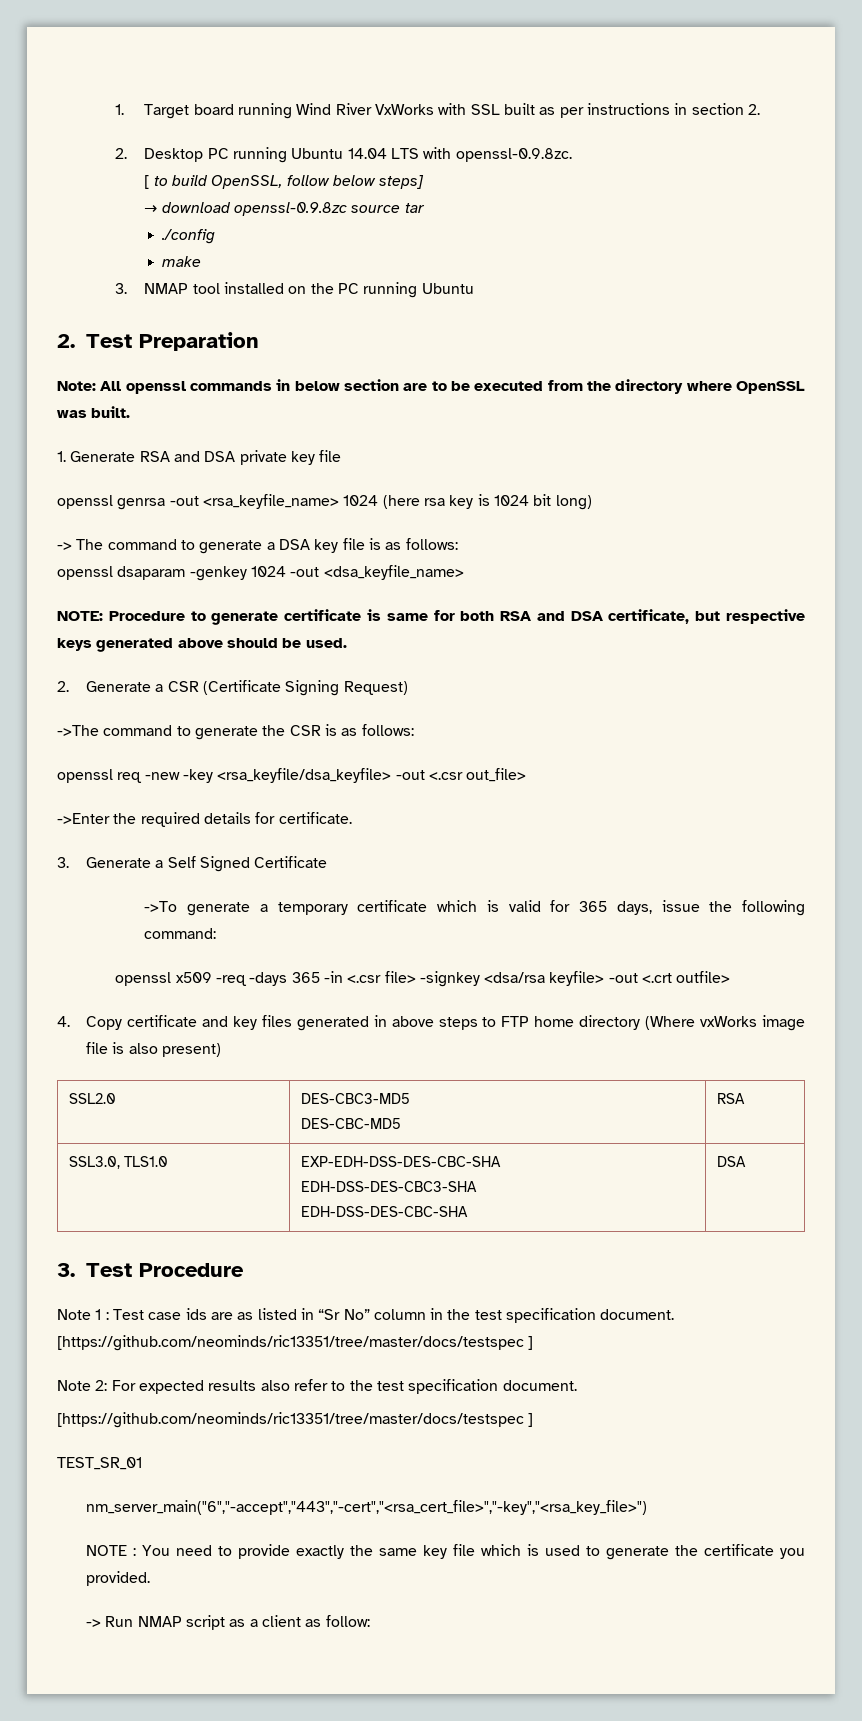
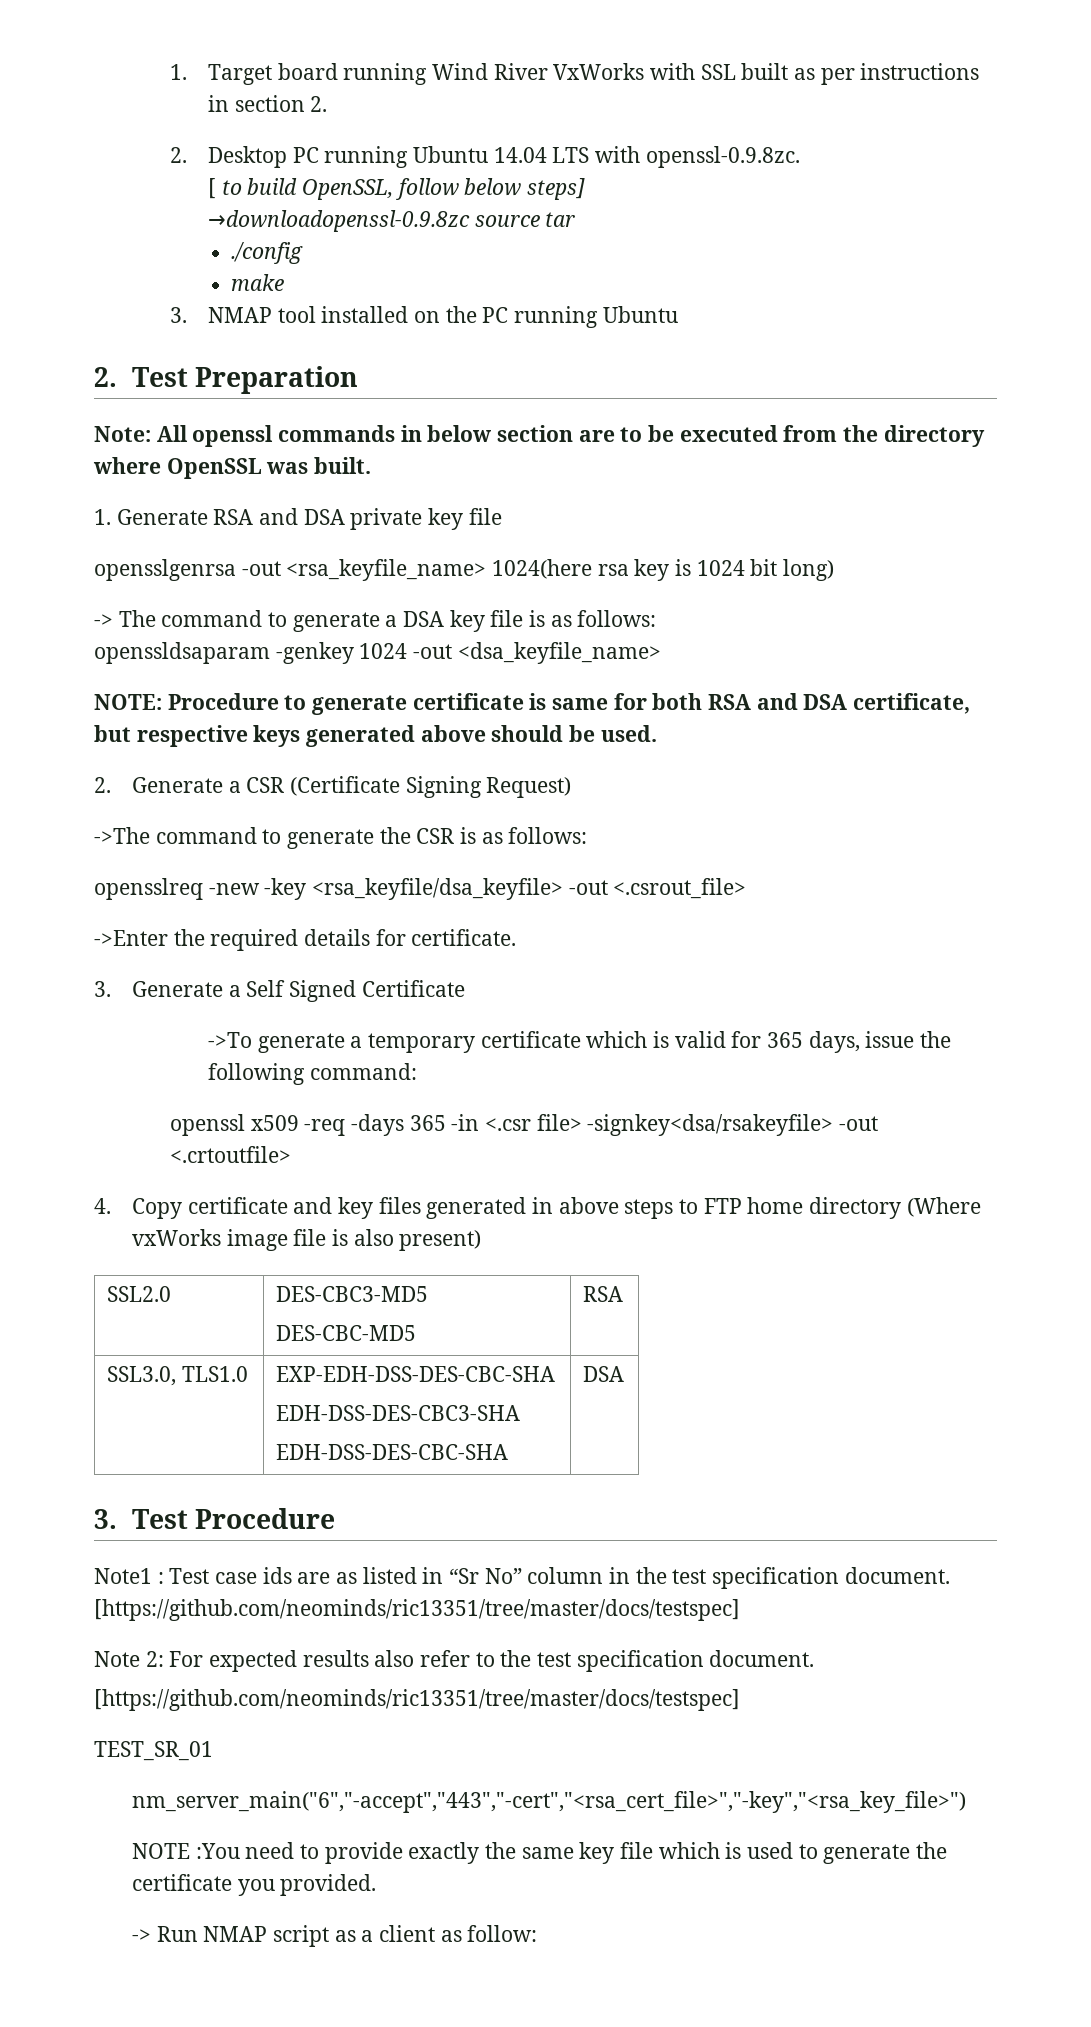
[144,202,348,216] → download openssl-0.9.8zc -> [207,210,470,232] →downloadopenssl-0.9.8zc
[57,494,420,510] openssl genrsa -out <rsa_keyfile_name> 1024 (here -> [94,559,593,581] opensslgenrsa -out <rsa_keyfile_name> 1024(here
[57,566,186,580] openssl dsaparam -> [94,642,270,664] openssldsaparam
[57,769,143,783] openssl req -> [94,878,203,900] opensslreq
[428,768,527,782] <.csr out_file> -> [613,878,747,899] <.csrout_file>
[419,971,731,987] -signkey <dsa/rsa keyfile> -out <.crt outfile> -> [587,1114,879,1136] [169,1146,291,1163] -signkey<dsa/rsakeyfile> -out <.crtoutfile>
[57,1309,102,1320] Note 1 -> [94,1568,152,1584] Note1
[57,1335,534,1351] [https://github.com/neominds/ric13351/tree/master/docs/testspec ] -> [94,1599,740,1621] [https://github.com/neominds/ric13351/tree/master/docs/testspec]
[57,1412,534,1428] [https://github.com/neominds/ric13351/tree/master/docs/testspec ] -> [94,1689,740,1711] [https://github.com/neominds/ric13351/tree/master/docs/testspec]
[133,1545,171,1556] : You -> [195,1843,240,1859] :You

